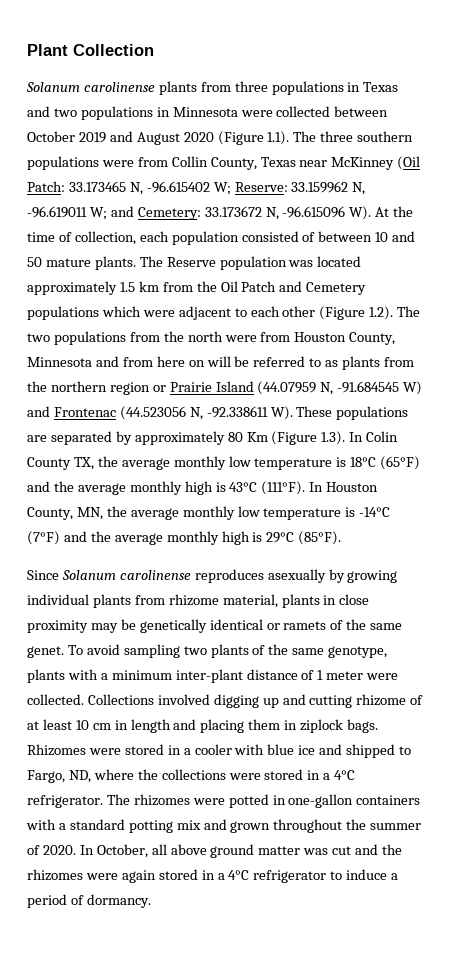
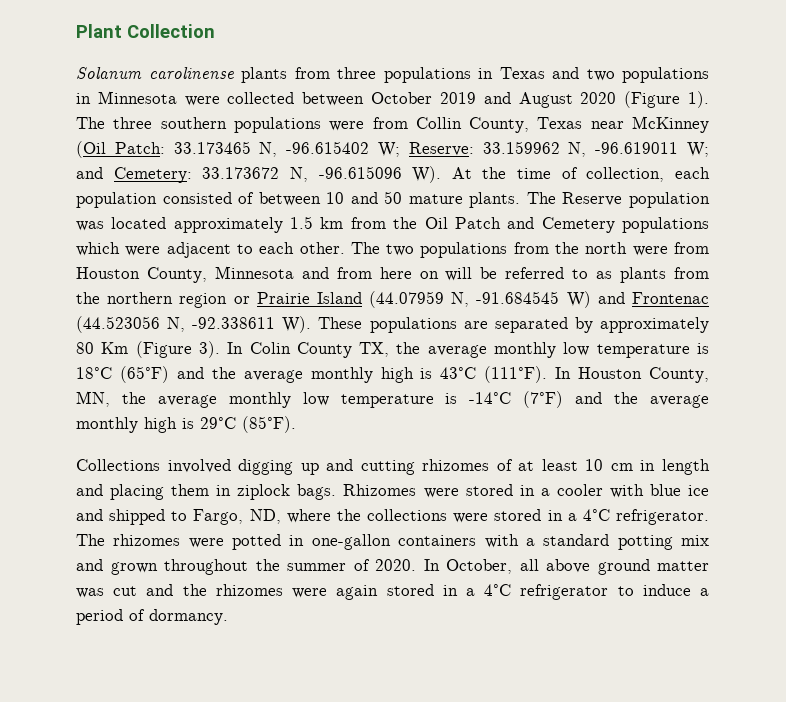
[267,131,290,145] 1.1). -> [688,91,709,108] 1).
[282,306,394,320] other (Figure 1.2). -> [299,242,345,254] other.
[321,431,346,445] 1.3). -> [198,341,220,358] 3).
[27,569,398,583] [27,594,370,608] [27,619,403,633] [27,644,388,658] [27,669,399,683] [27,694,84,705] Since Solanum carolinense reproduces asexually by growing individual plants from rhizome material, plants in close proximity may be genetically identical or ramets of the same genet. To avoid sampling two plants of the same genotype, plants with a minimum inter-plant distance of 1 meter were collected. -> (296, 424) none
[356,694,407,706] rhizome -> [422,459,490,471] rhizomes

